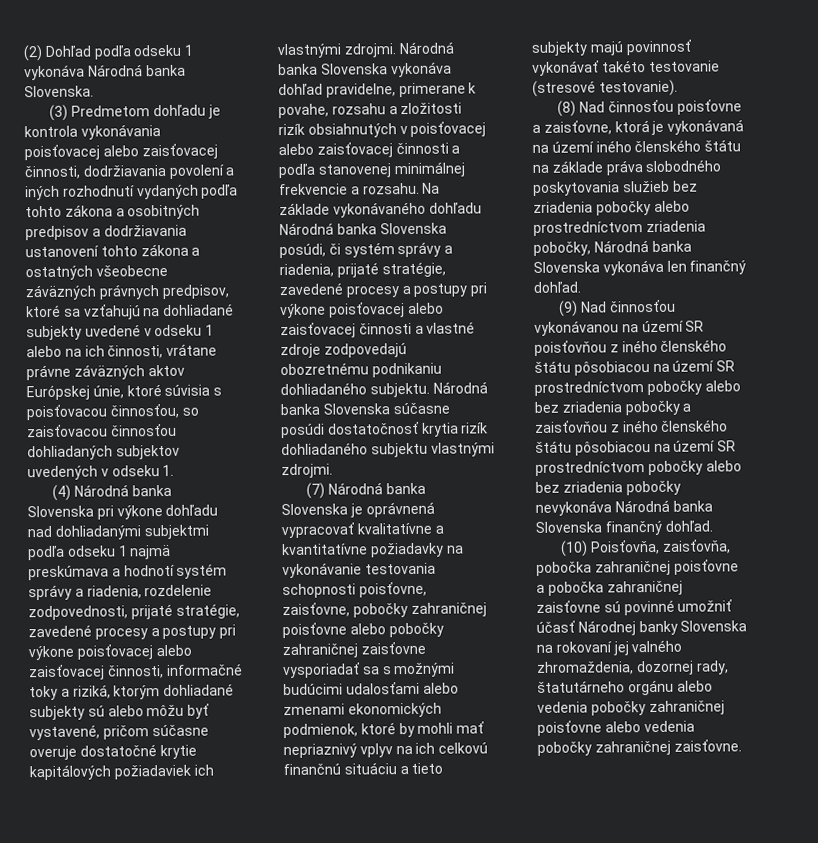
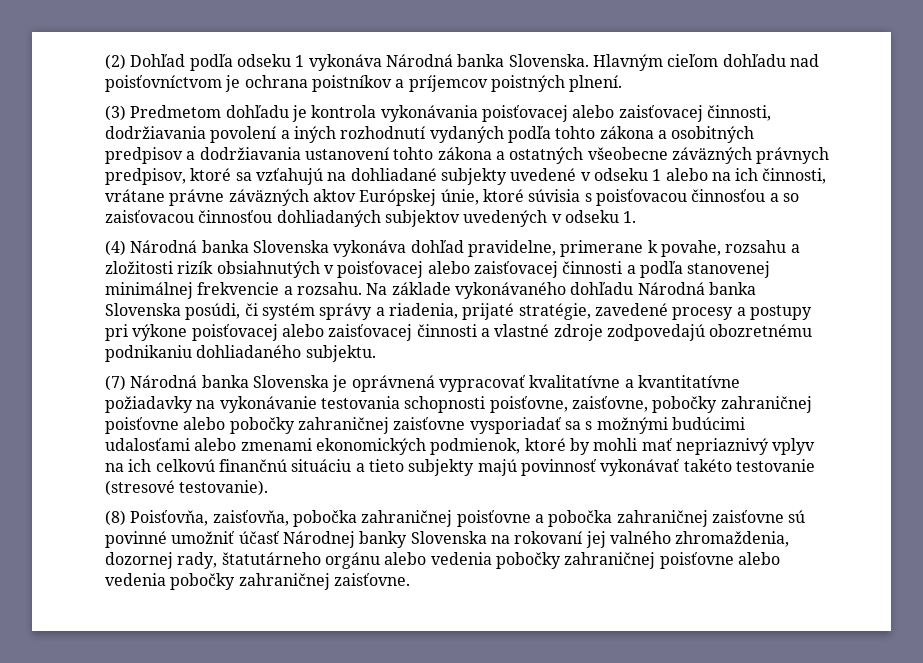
(94, 91) none -> [592,54,819,71] [105,75,623,92] Hlavným cieľom dohľadu nad poisťovníctvom je ochrana poistníkov a príjemcov poistných plnení.
[109,403,179,419] činnosťou, -> [691,189,779,202] činnosťou a
[96,504,219,520] [27,524,209,540] [28,544,172,561] [28,563,228,581] [28,584,213,601] [28,603,240,621] [28,624,237,640] [28,644,192,661] [28,663,243,681] [29,683,235,701] [29,703,211,721] [29,724,209,741] [29,744,197,761] [29,764,214,781] [277,41,454,59] [278,63,388,76] pri výkone dohľadu nad dohliadanými subjektmi podľa odseku 1 najmä preskúmava a hodnotí systém správy a riadenia, rozdelenie zodpovednosti, prijaté stratégie, zavedené procesy a postupy pri výkone poisťovacej alebo zaisťovacej činnosti, informačné toky a riziká, ktorým dohliadané subjekty sú alebo môžu byť vystavené, pričom súčasne overuje dostatočné krytie kapitálových požiadaviek ich vlastnými zdrojmi. Národná banka Slovenska -> (329, 246) none
[432,381,488,394] [280,402,450,416] [281,421,489,439] [281,442,495,458] [281,463,333,479] Národná banka Slovenska súčasne posúdi dostatočnosť krytia rizík dohliadaného subjektu vlastnými zdrojmi. -> (376, 353) none
[579,99,742,115] [532,119,745,135] [532,139,742,153] [532,159,722,176] [533,180,698,196] [533,200,690,216] [533,220,706,236] [533,240,692,256] [533,259,747,276] [533,281,581,293] [559,299,676,317] [534,320,705,336] [534,339,728,356] [534,360,736,376] [534,380,741,396] [534,400,692,416] [534,419,729,433] [535,440,737,456] [535,460,742,476] [535,480,681,496] [535,499,713,516] [535,520,713,536] [560,540,589,557] Nad činnosťou poisťovne a zaisťovne, ktorá je vykonávaná na území iného členského štátu na základe práva slobodného poskytovania služieb bez zriadenia pobočky alebo prostredníctvom zriadenia pobočky, Národná banka Slovenska vykonáva len finančný dohľad. // (9) Nad činnosťou vykonávanou na území SR poisťovňou z iného členského štátu pôsobiacou na území SR prostredníctvom pobočky alebo bez zriadenia pobočky a zaisťovňou z iného členského štátu pôsobiacou na území SR prostredníctvom pobočky alebo bez zriadenia pobočky nevykonáva Národná banka Slovenska finančný dohľad. // (10) -> (126, 518) none

